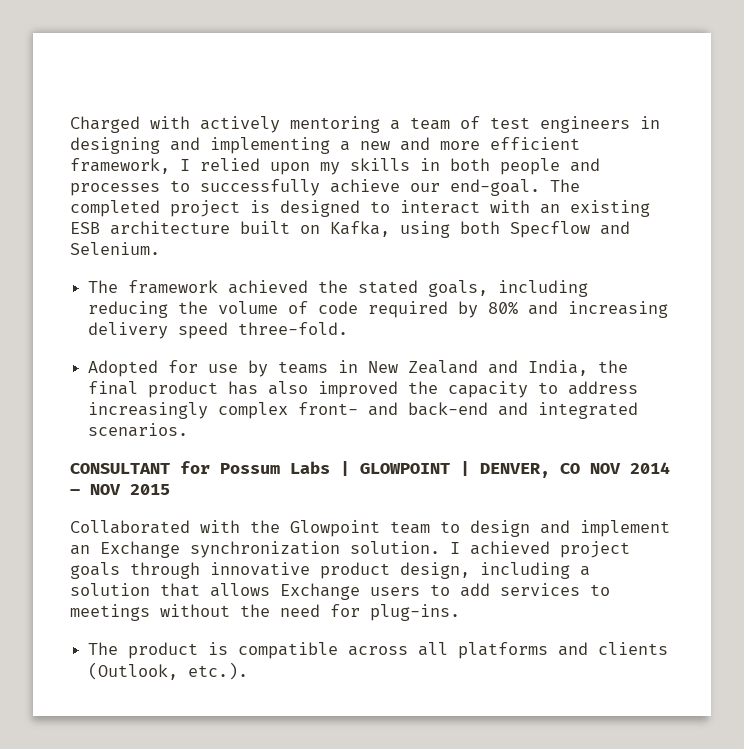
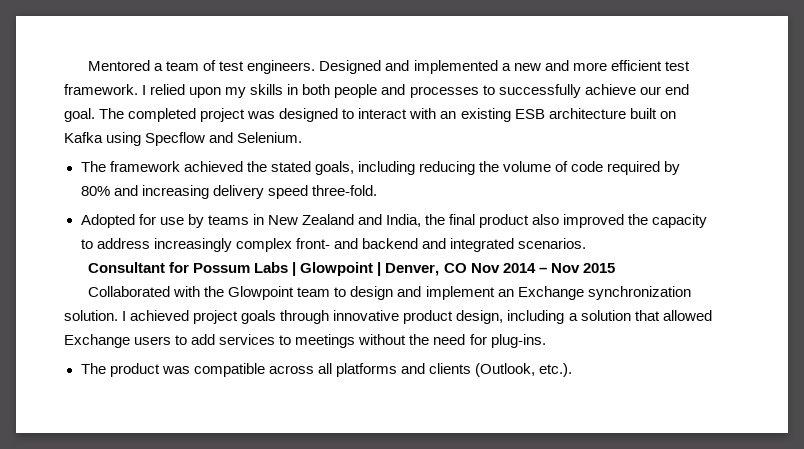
[70,116,660,133] [70,137,330,154] Charged with actively mentoring a team of test engineers in designing and implementing -> [88,60,498,74] Mentored a team of test engineers. Designed and implemented
[70,158,170,174] framework, -> [664,61,690,71] [64,84,138,95] test framework.
[450,179,540,196] end-goal. -> [664,84,689,95] [64,108,95,122] end goal.
[250,200,270,213] is -> [247,111,276,119] was
[330,221,500,238] Kafka, using both -> [64,132,142,146] Kafka using
[228,381,259,395] has -> (530, 221) none
[408,402,489,416] back-end -> [361,238,418,249] backend
[70,463,170,474] CONSULTANT -> [88,262,166,273] Consultant
[360,461,621,478] GLOWPOINT | DENVER, CO NOV -> [300,262,500,276] Glowpoint | Denver, CO Nov
[90,484,121,495] NOV -> [550,263,580,273] Nov
[210,583,270,597] allows -> [662,310,712,321] allowed
[208,642,229,655] is -> [161,366,190,374] was

